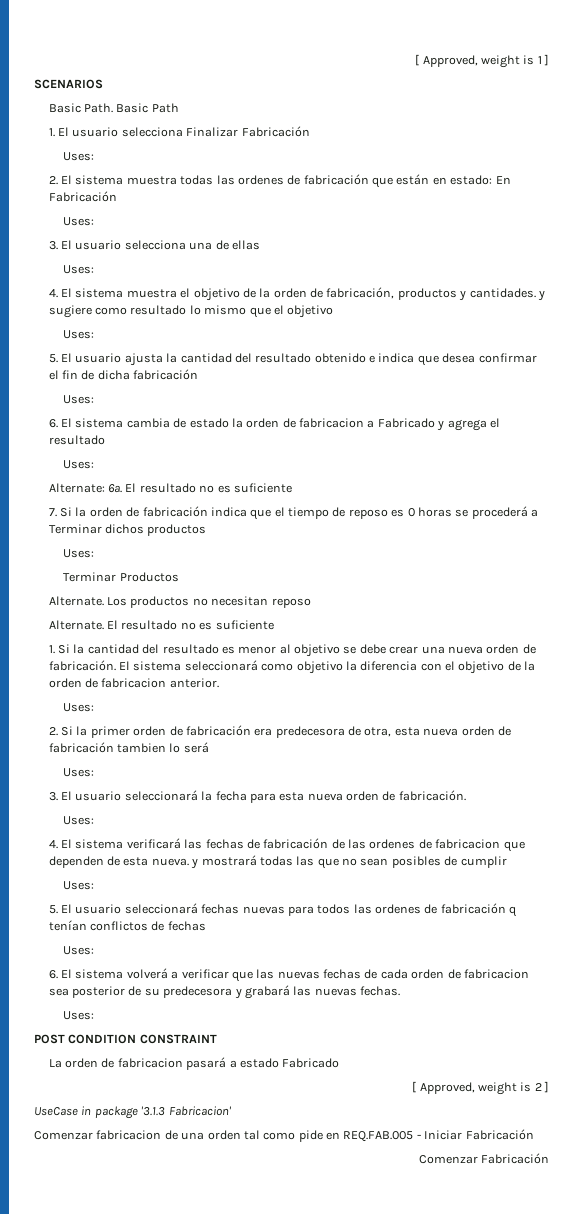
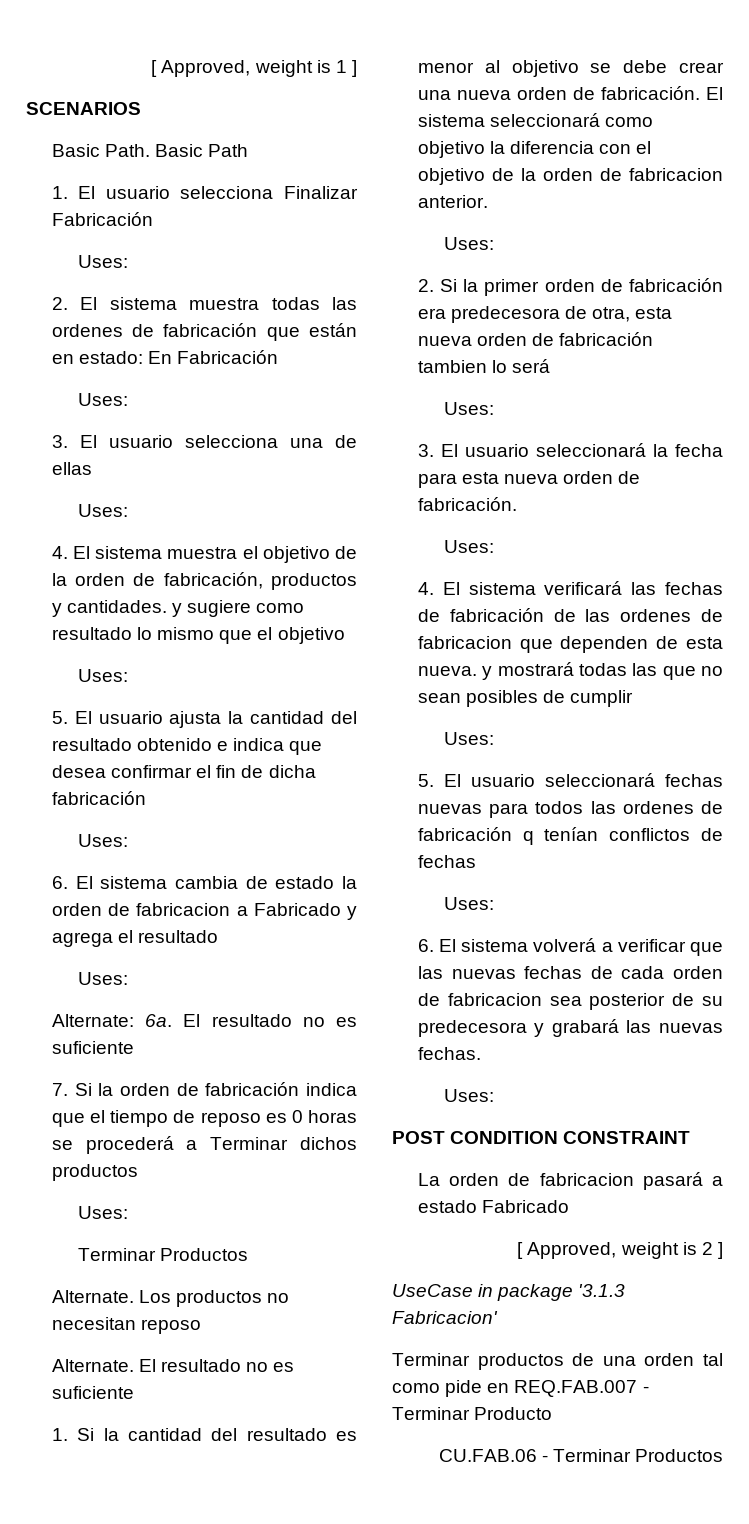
[34,1130,162,1140] Comenzar fabricacion -> [392,1353,564,1370] Terminar productos
[343,1129,534,1142] [418,1153,549,1164] REQ.FAB.005 - Iniciar Fabricación // Comenzar Fabricación -> [514,1380,649,1397] [392,1407,553,1420] [438,1449,723,1462] REQ.FAB.007 - Terminar Producto // CU.FAB.06 - Terminar Productos

